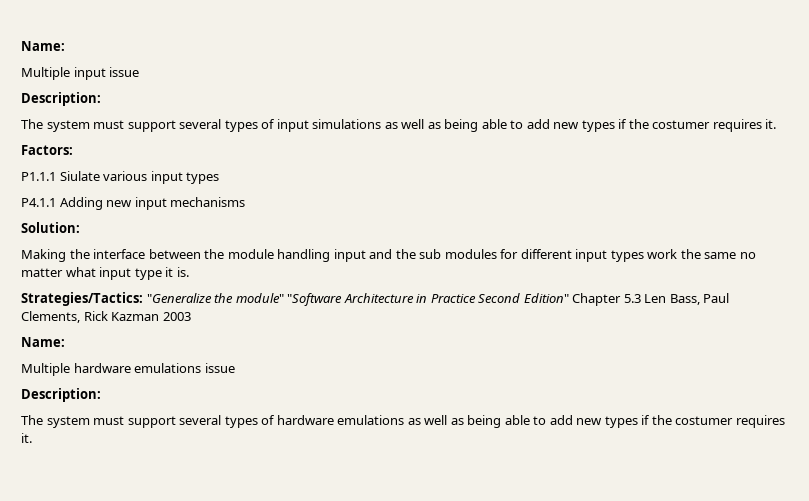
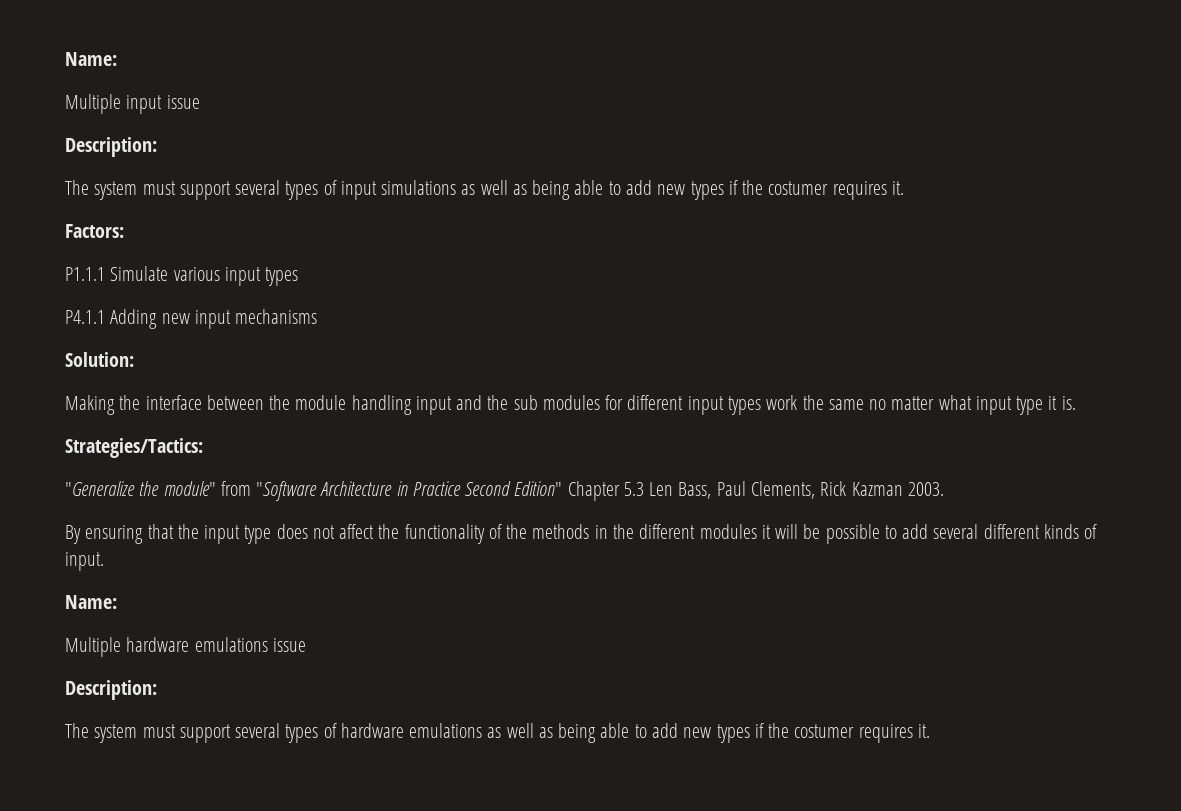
[59,171,100,181] Siulate -> [110,266,169,281] Simulate
(143, 299) none -> (203, 448) //
(284, 298) none -> [220,481,251,496] from
[162,312,191,321] 2003 -> [907,482,944,496] [65,524,1098,544] [65,552,104,571] 2003. // By ensuring that the input type does not affect the functionality of the methods in the different modules it will be possible to add several different kinds of input.

